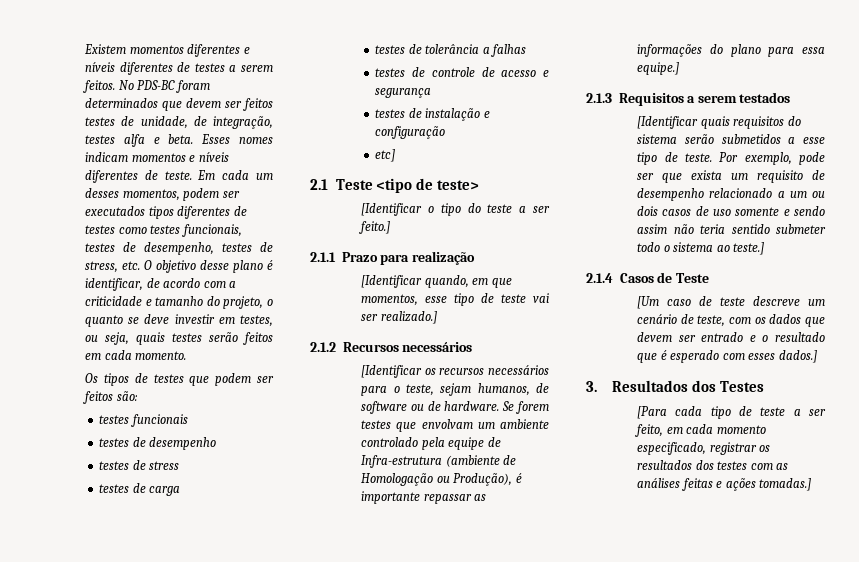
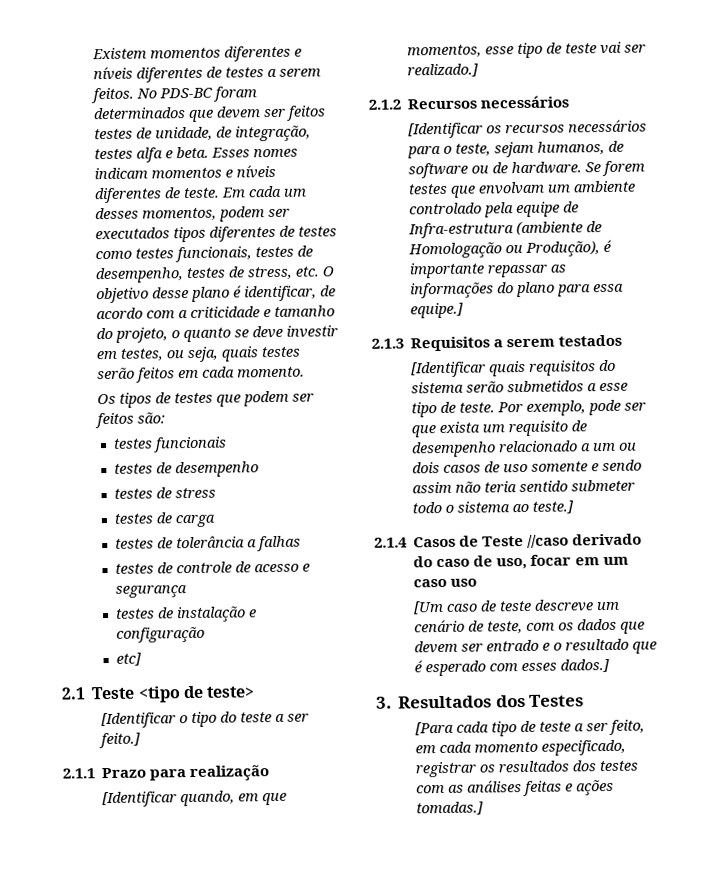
(709, 278) none -> [527,533,643,548] [413,554,629,570] [413,578,478,588] //caso derivado do caso de uso, focar em um caso uso

